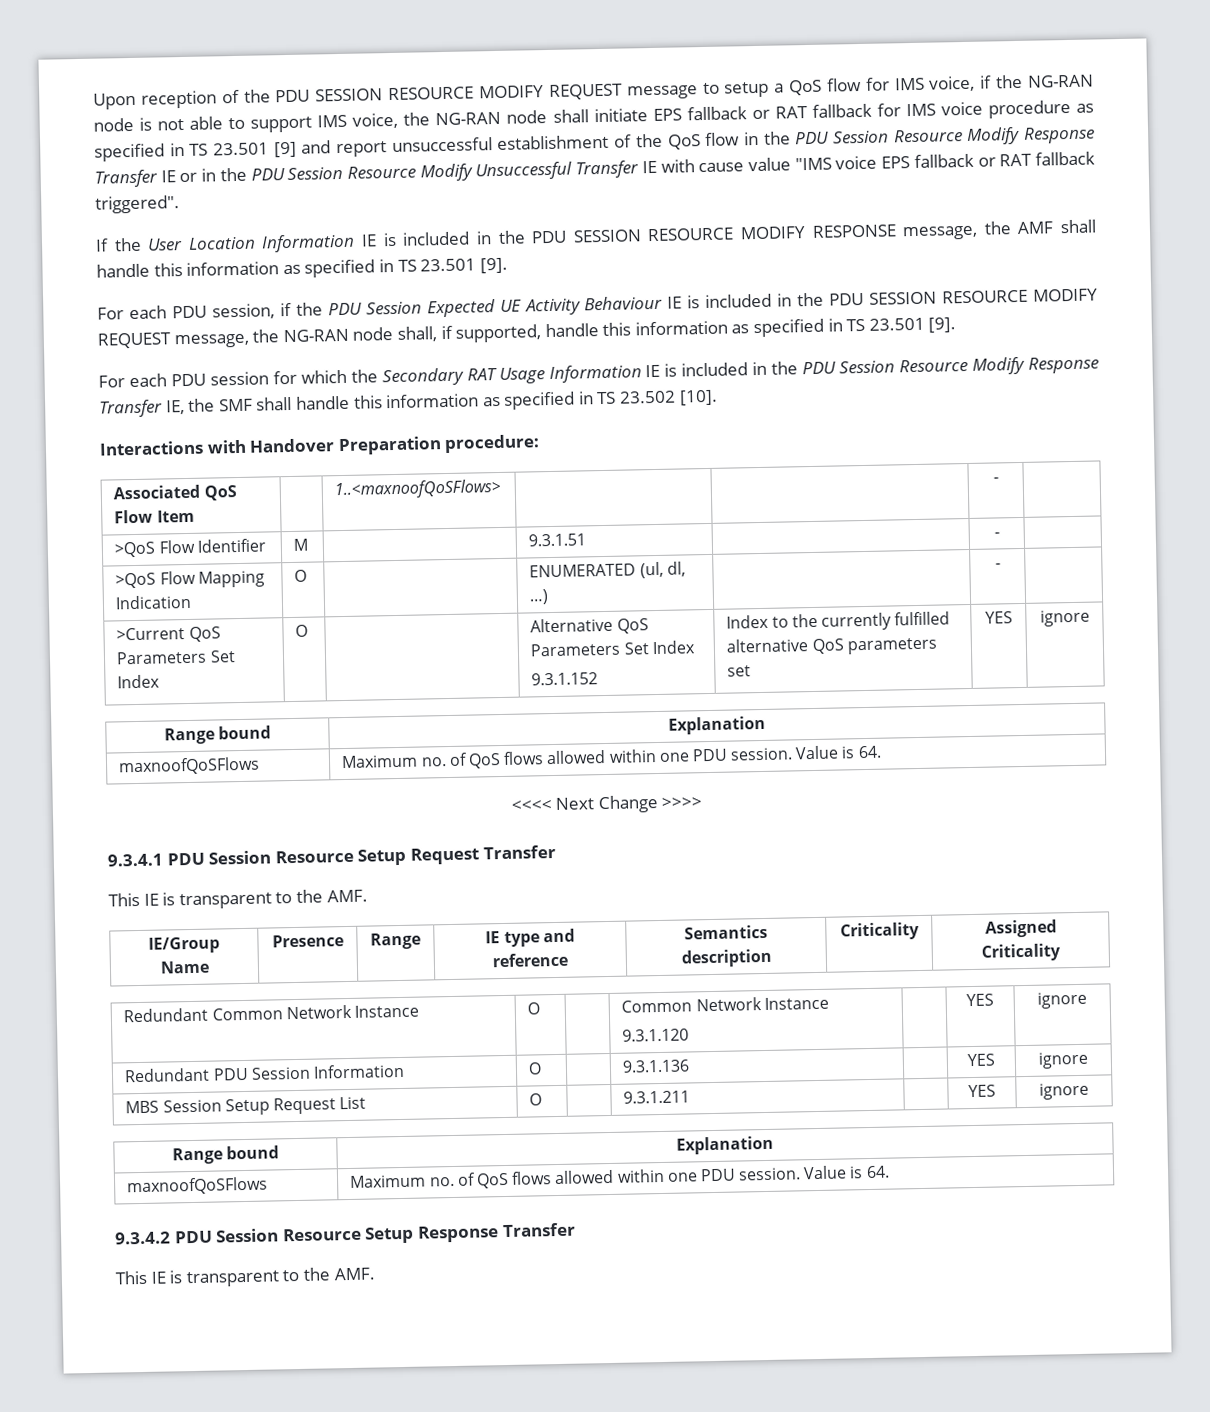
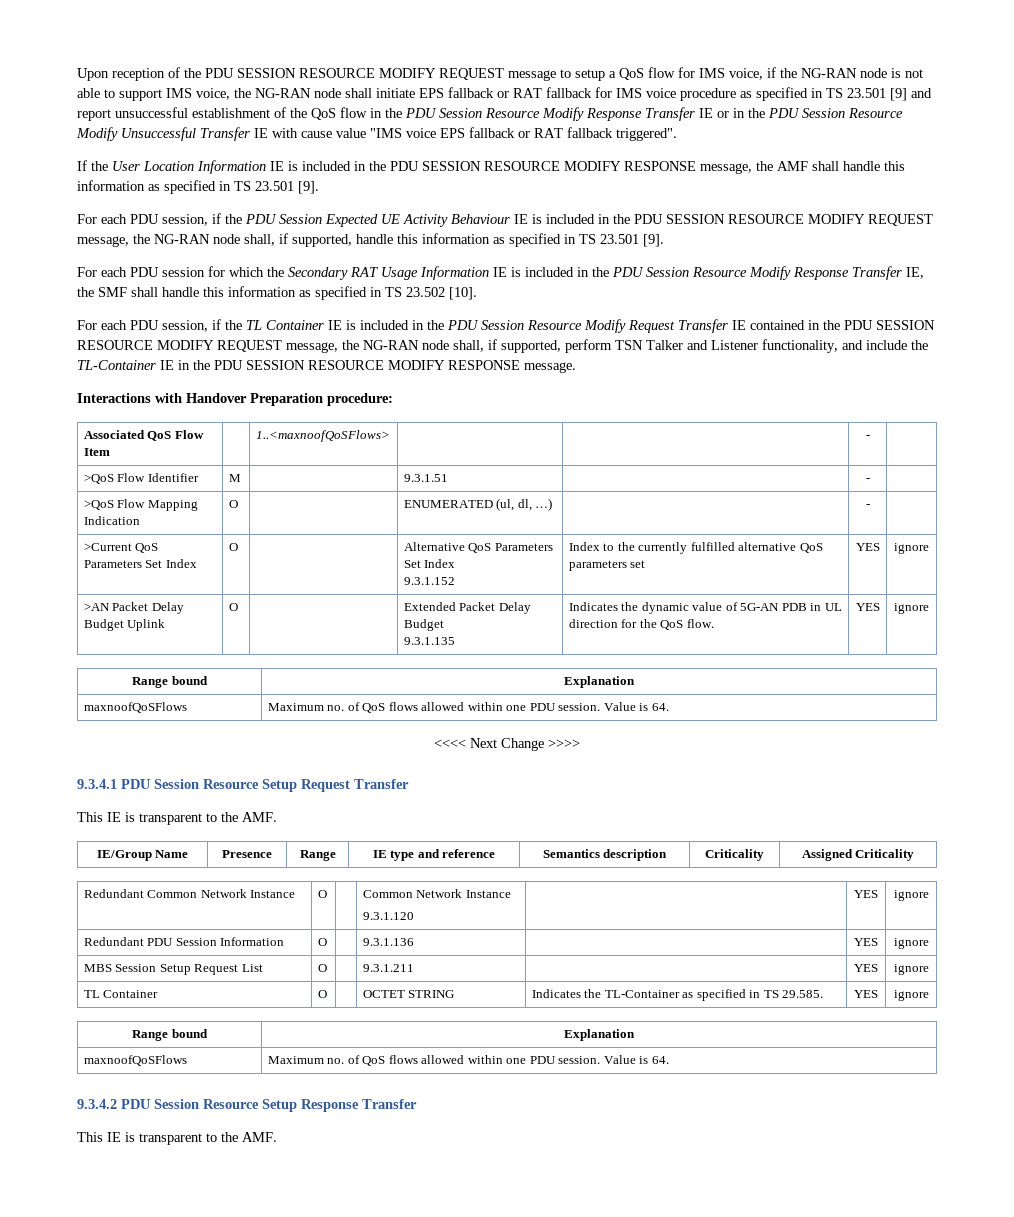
(718, 397) none -> [77,319,935,333] [77,339,928,353] [77,360,576,373] // For each PDU session, if the TL Container IE is included in the PDU Session Resource Modify Request Transfer IE contained in the PDU SESSION RESOURCE MODIFY REQUEST message, the NG-RAN node shall, if supported, perform TSN Talker and Listener functionality, and include the TL-Container IE in the PDU SESSION RESOURCE MODIFY RESPONSE message.
(1090, 618) none -> [83,602,184,614] [83,619,166,631] [228,603,238,611] [403,602,531,614] [403,619,444,631] [403,637,455,645] [568,602,842,614] [568,619,714,630] [855,603,880,611] [894,603,929,614] // >AN Packet Delay Budget Uplink | O | | Extended Packet Delay Budget // 9.3.1.135 | Indicates the dynamic value of 5G-AN PDB in UL direction for the QoS flow. | YES | ignore
(1089, 1091) none -> [83,990,159,998] [317,990,327,998] [362,990,455,998] [531,989,824,1001] [854,990,878,998] [893,990,929,1001] // TL Container | O | | OCTET STRING | Indicates the TL-Container as specified in TS 29.585. | YES | ignore

